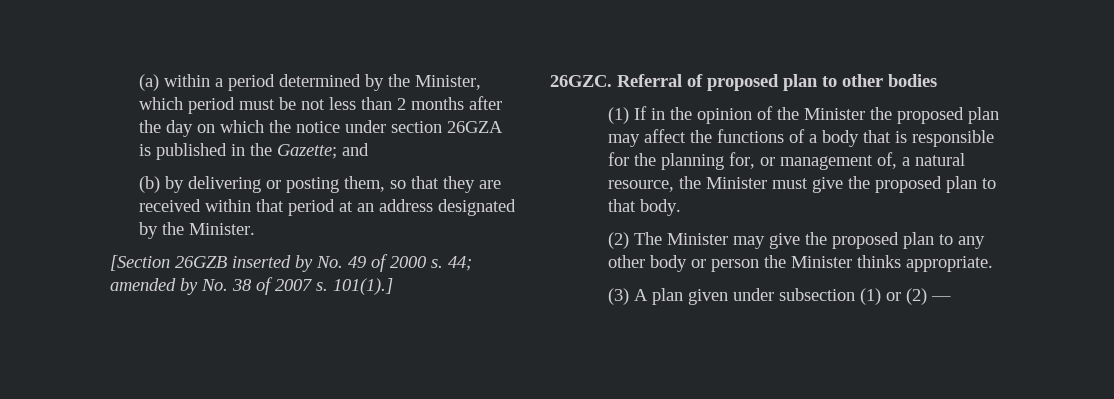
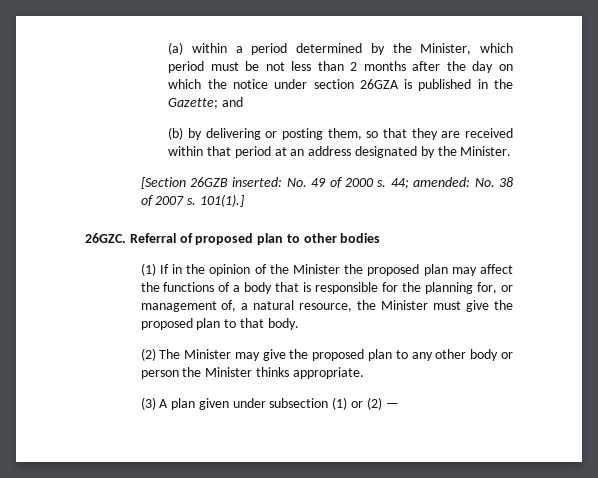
[232,255,314,272] inserted by -> [232,177,283,187] inserted:
[110,278,199,295] amended by -> [413,177,471,187] amended:

